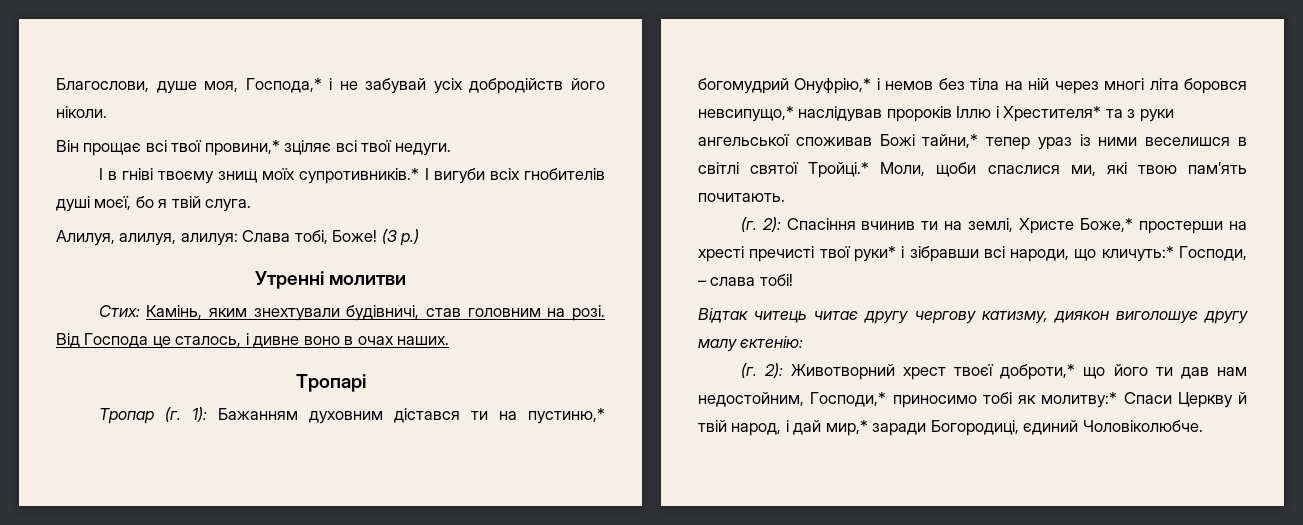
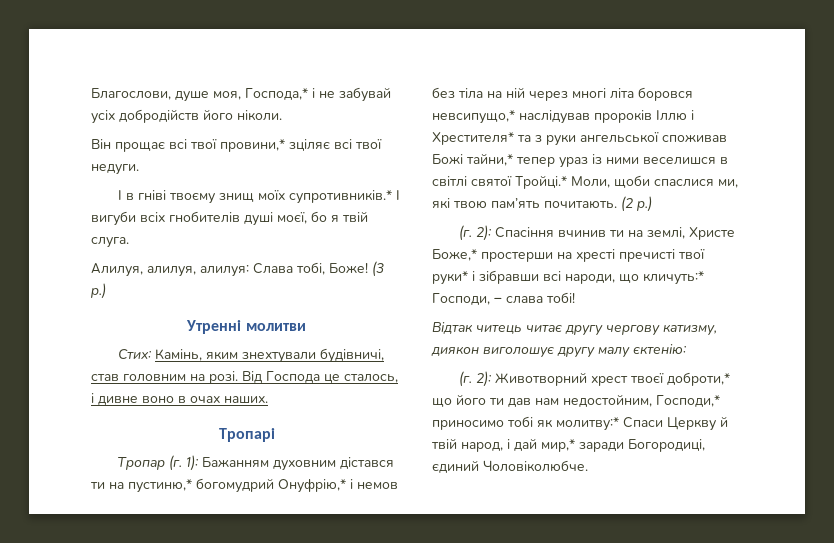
(785, 197) none -> [621,196,652,212] (2 р.)

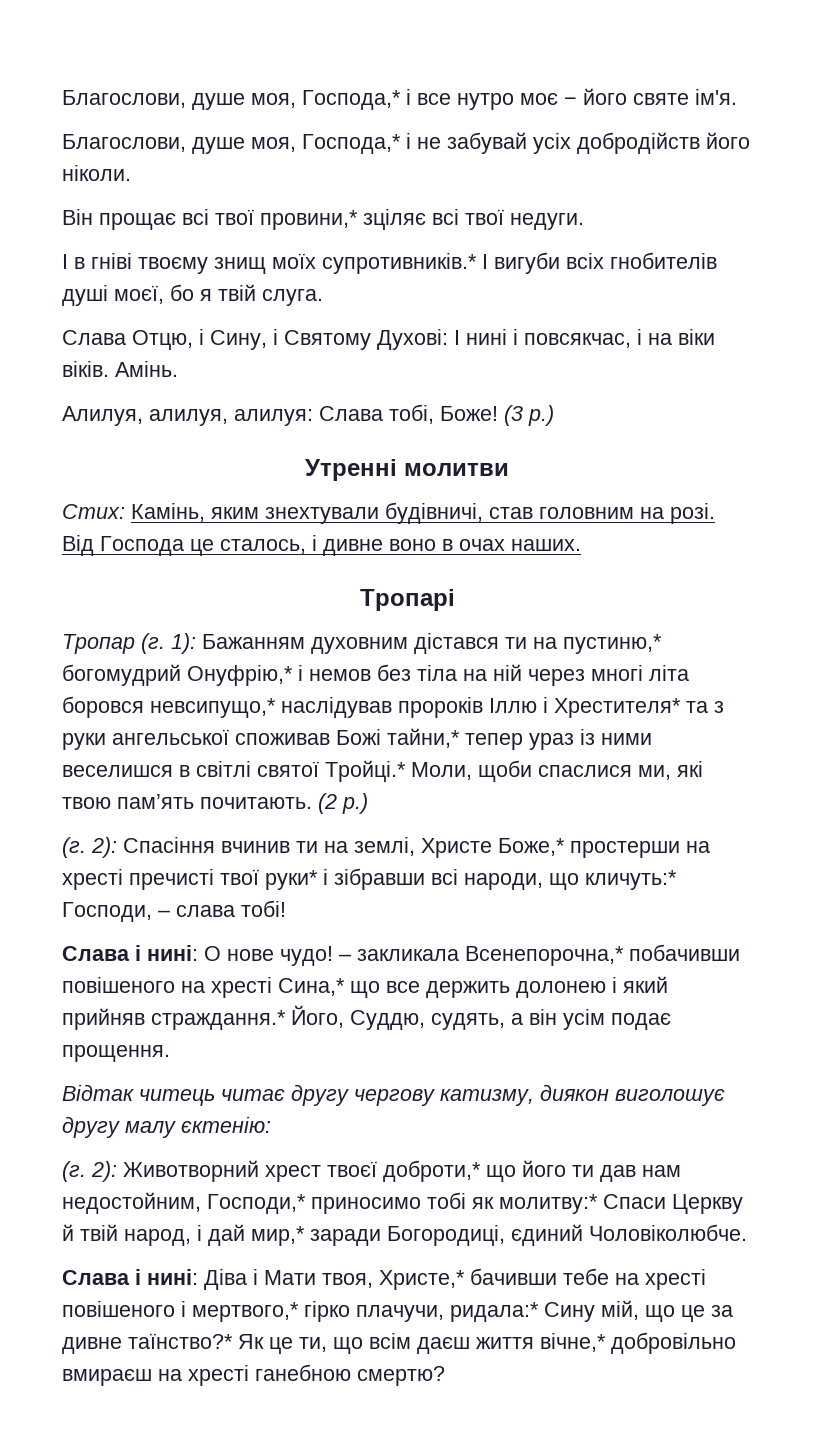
[91,88,315,102] Благослови, душе моя, Господа,* і -> [62,88,737,110] [62,133,411,154] Благослови, душе моя, Господа,* і все нутро моє − його святе ім'я. // Благослови, душе моя, Господа,* і
(129, 242) none -> [62,329,715,350] [62,361,178,377] // Слава Отцю, і Сину, і Святому Духові: І нині і повсякчас, і на віки віків. Амінь.
(575, 297) none -> [62,944,740,966] [62,976,668,998] [62,1005,671,1030] [62,1045,170,1062] // Слава і нині: О нове чудо! – закликала Всенепорочна,* побачивши повішеного на хресті Сина,* що все держить долонею і який прийняв страждання.* Його, Суддю, судять, а він усім подає прощення.
(588, 466) none -> [62,1268,706,1290] [62,1300,733,1322] [62,1332,736,1354] [62,1364,445,1386] // Слава і нині: Діва і Мати твоя, Христе,* бачивши тебе на хресті повішеного і мертвого,* гірко плачучи, ридала:* Сину мій, що це за дивне таїнство?* Як це ти, що всім даєш життя вічне,* добровільно вмираєш на хресті ганебною смертю?

